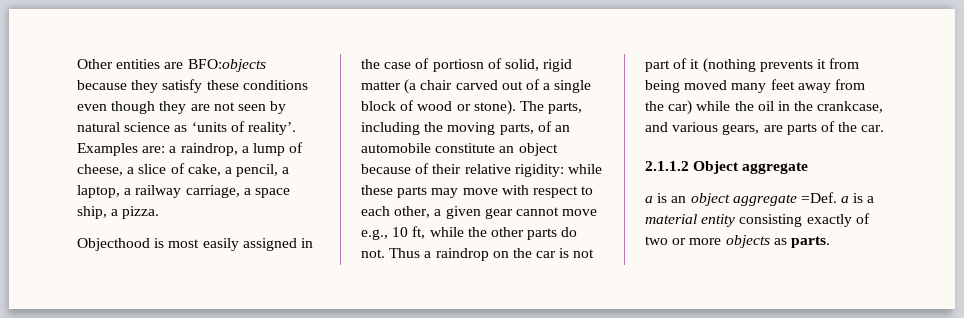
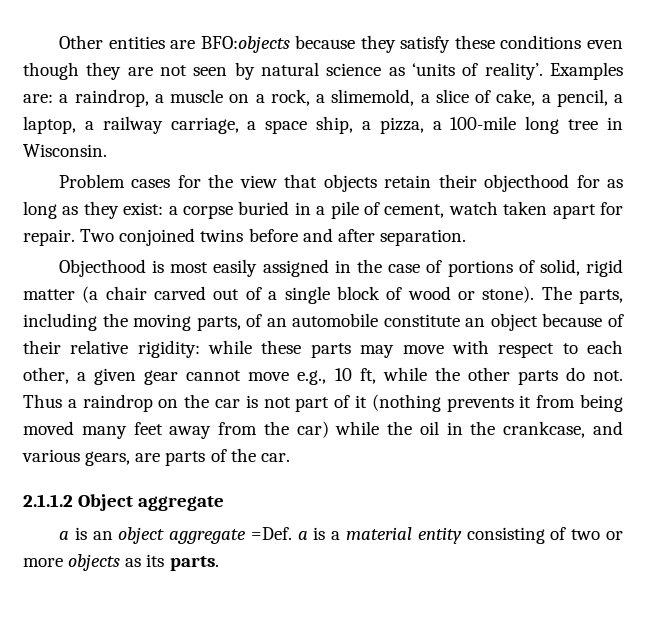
[252,142,304,156] [77,164,123,176] lump of cheese, -> [170,89,415,106] muscle on a rock, a slimemold,
[122,206,160,219] pizza. -> [379,116,623,134] [23,144,107,157] [58,174,623,192] [23,201,623,219] [23,228,466,246] pizza, a 100-mile long tree in Wisconsin. // Problem cases for the view that objects retain their objecthood for as long as they exist: a corpse buried in a pile of cement, watch taken apart for repair. Two conjoined twins before and after separation.
[432,59,484,72] portiosn -> [447,260,513,277] portions
[806,214,852,227] exactly -> (545, 535) none
(787, 241) none -> [146,554,165,567] its

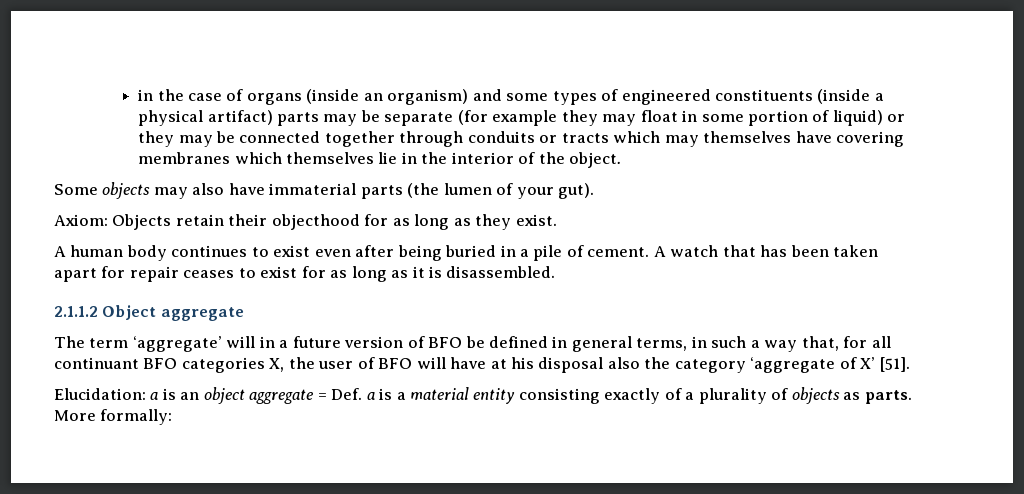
[58,35,623,53] [23,62,623,80] [23,89,623,107] [23,116,623,134] [23,144,107,157] [58,174,377,192] Other entities are BFO:objects because they satisfy these conditions even though they are not seen by natural science as ‘units of reality’. Examples are: a raindrop, a muscle on a rock, a slimemold, a slice of cake, a pencil, a laptop, a railway carriage, a space ship, a pizza, a 100-mile long tree in Wisconsin. // Problem cases for the view that objects -> [138,89,884,105] [138,110,906,126] [138,131,905,147] [138,152,622,168] [54,182,595,199] [54,214,172,230] in the case of organs (inside an organism) and some types of engineered constituents (inside a physical artifact) parts may be separate (for example they may float in some portion of liquid) or they may be connected together through conduits or tracts which may themselves have covering membranes which themselves lie in the interior of the object. // Some objects may also have immaterial parts (the lumen of your gut). // Axiom: Objects
[123,202,233,219] exist: a corpse -> [515,214,557,226] [54,245,442,261] exist. // A human body continues to exist even after being
[384,201,623,219] [23,228,466,246] [58,259,623,277] [23,286,623,304] [23,313,624,331] [23,340,623,358] [23,367,623,385] [23,394,623,412] [23,421,623,439] [22,448,290,466] [23,494,225,511] cement, watch taken apart for repair. Two conjoined twins before and after separation. // Objecthood is most easily assigned in the case of portions of solid, rigid matter (a chair carved out of a single block of wood or stone). The parts, including the moving parts, of an automobile constitute an object because of their relative rigidity: while these parts may move with respect to each other, a given gear cannot move e.g., 10 ft, while the other parts do not. Thus a raindrop on the car is not part of it (nothing prevents it from being moved many feet away from the car) while the oil in the crankcase, and various gears, are parts of the car. // 2.1.1.2 Object aggregate // -> [587,245,879,257] [54,266,556,282] [54,305,244,321] [54,336,891,352] [54,357,910,373] [54,388,146,400] cement. A watch that has been taken apart for repair ceases to exist for as long as it is disassembled. // 2.1.1.2 Object aggregate // The term ‘aggregate’ will in a future version of BFO be defined in general terms, in such a way that, for all continuant BFO categories X, the user of BFO will have at his disposal also the category ‘aggregate of X’ [51]. // Elucidation:
[250,527,292,540] =Def. -> [317,388,363,400] = Def.
[550,527,623,540] [23,554,219,571] of two or more objects as its parts. -> [604,387,912,404] [54,409,173,425] exactly of a plurality of objects as parts. More formally:

